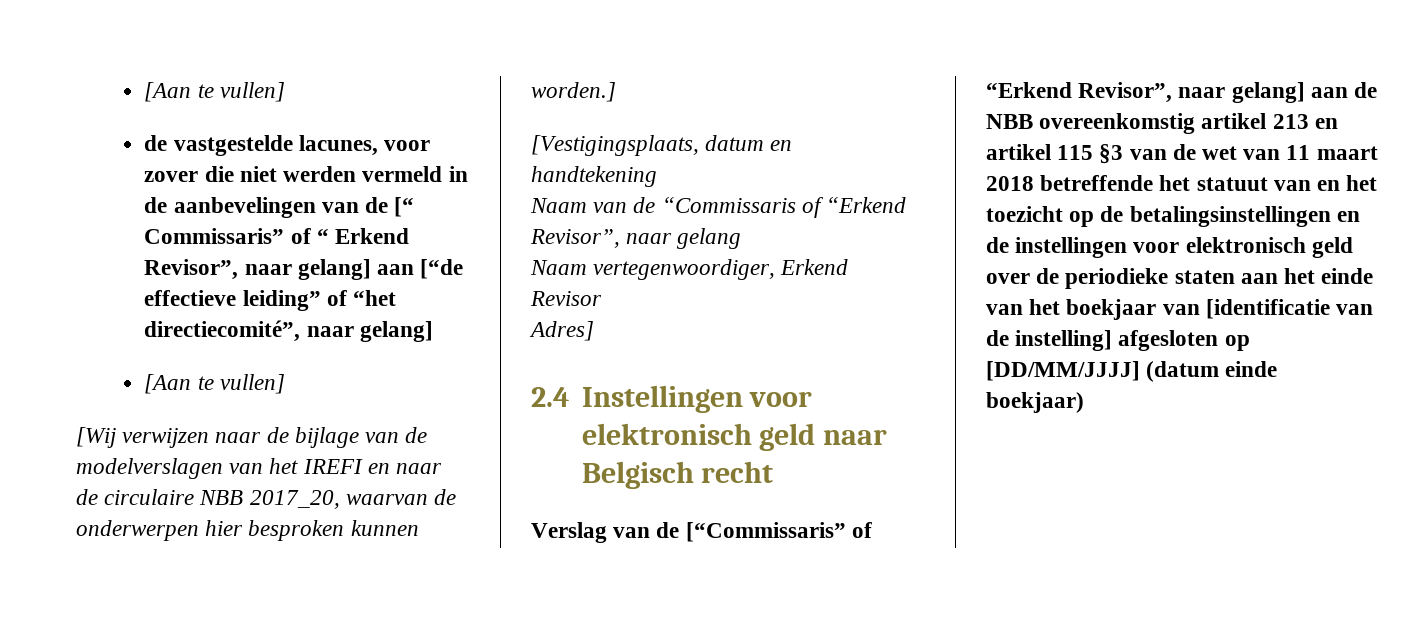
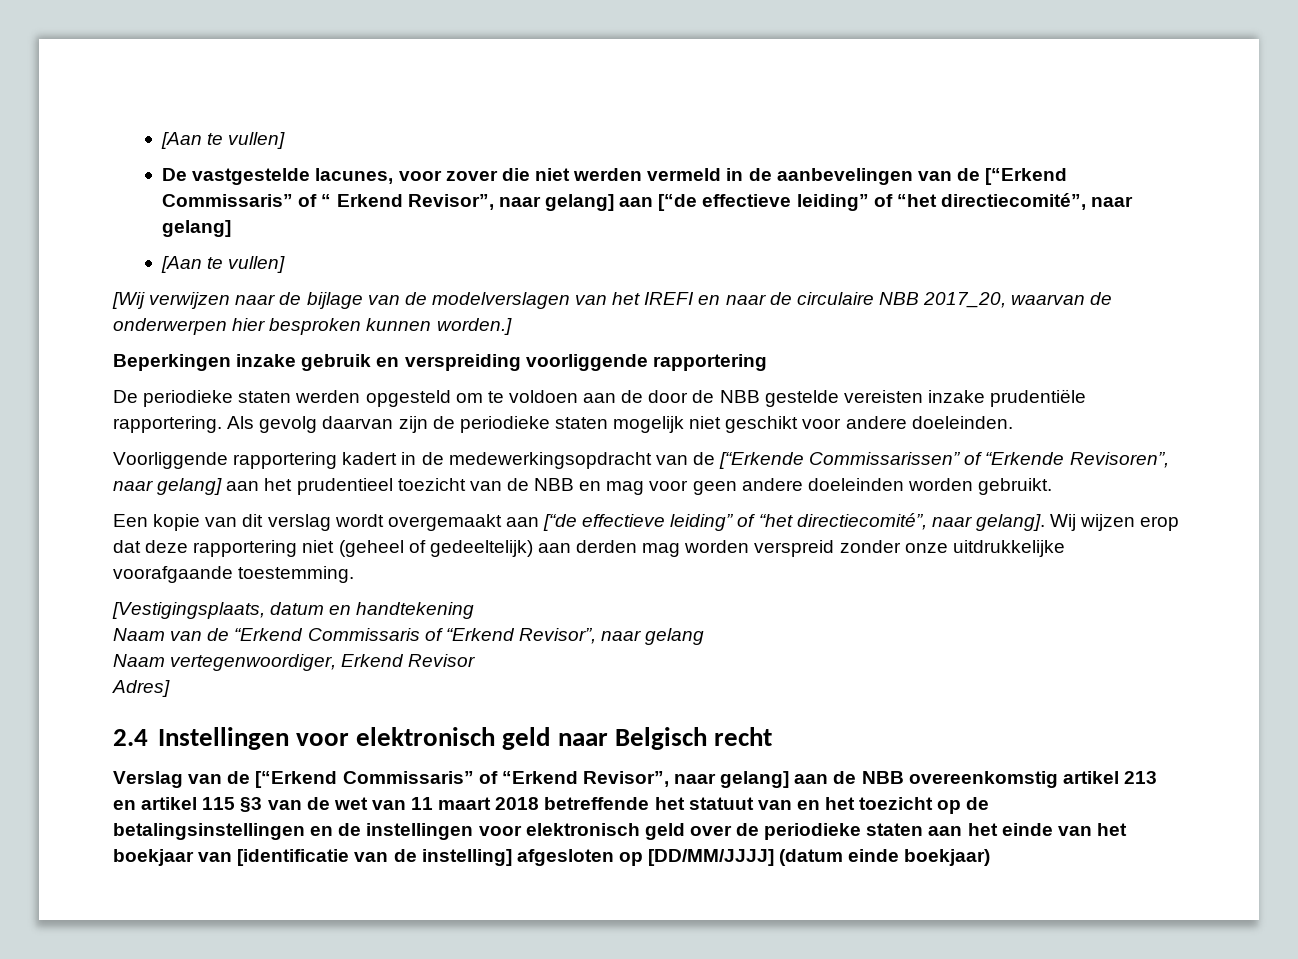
[144,82,285,102] [144,135,168,151] [Aan te vullen] // de -> [161,132,286,149] [162,168,188,181] [Aan te vullen] // De
[394,197,415,217] [“ -> [985,168,1068,185] [“Erkend
(616, 92) none -> [113,354,767,371] [113,389,1087,407] [113,416,1013,433] [113,452,1169,469] [113,478,1053,495] [113,513,1180,531] [113,540,1065,557] [113,566,355,583] // Beperkingen inzake gebruik en verspreiding voorliggende rapportering // De periodieke staten werden opgesteld om te voldoen aan de door de NBB gestelde vereisten inzake prudentiële rapportering. Als gevolg daarvan zijn de periodieke staten mogelijk niet geschikt voor andere doeleinden. // Voorliggende rapportering kadert in de medewerkingsopdracht van de [“Erkende Commissarissen” of “Erkende Revisoren”, naar gelang] aan het prudentieel toezicht van de NBB en mag voor geen andere doeleinden worden gebruikt. // Een kopie van dit verslag wordt overgemaakt aan [“de effectieve leiding” of “het directiecomité”, naar gelang]. Wij wijzen erop dat deze rapportering niet (geheel of gedeeltelijk) aan derden mag worden verspreid zonder onze uitdrukkelijke voorafgaande toestemming.
[661,197,796,213] “Commissaris -> [234,628,420,641] “Erkend Commissaris
[685,522,846,542] [“Commissaris” -> [255,771,474,788] [“Erkend Commissaris”

